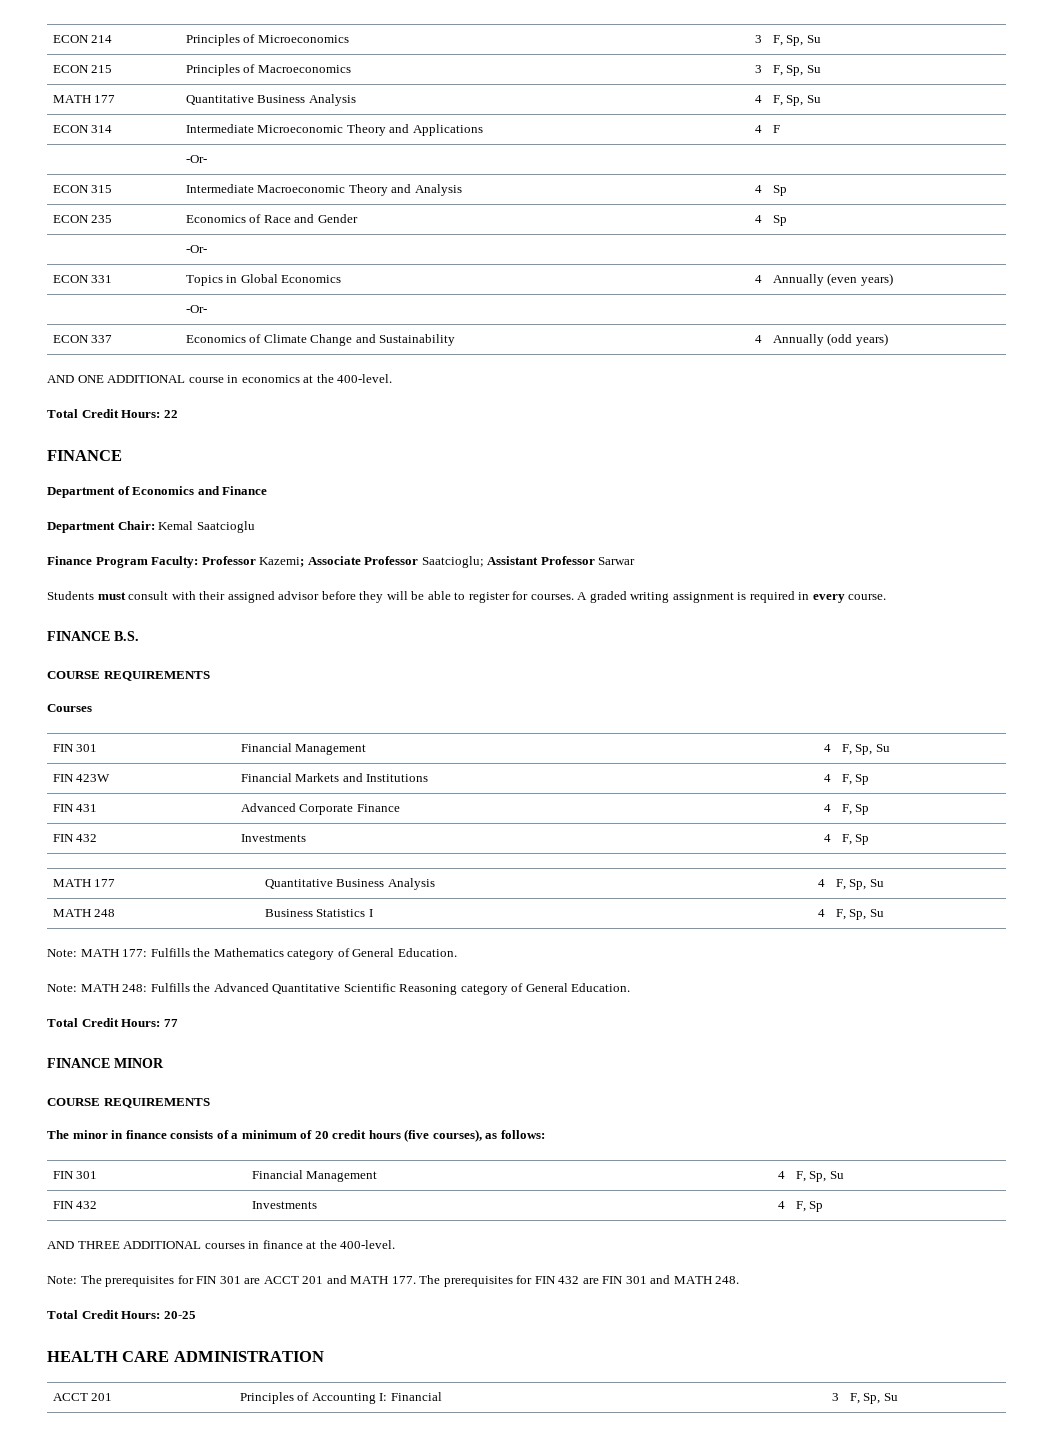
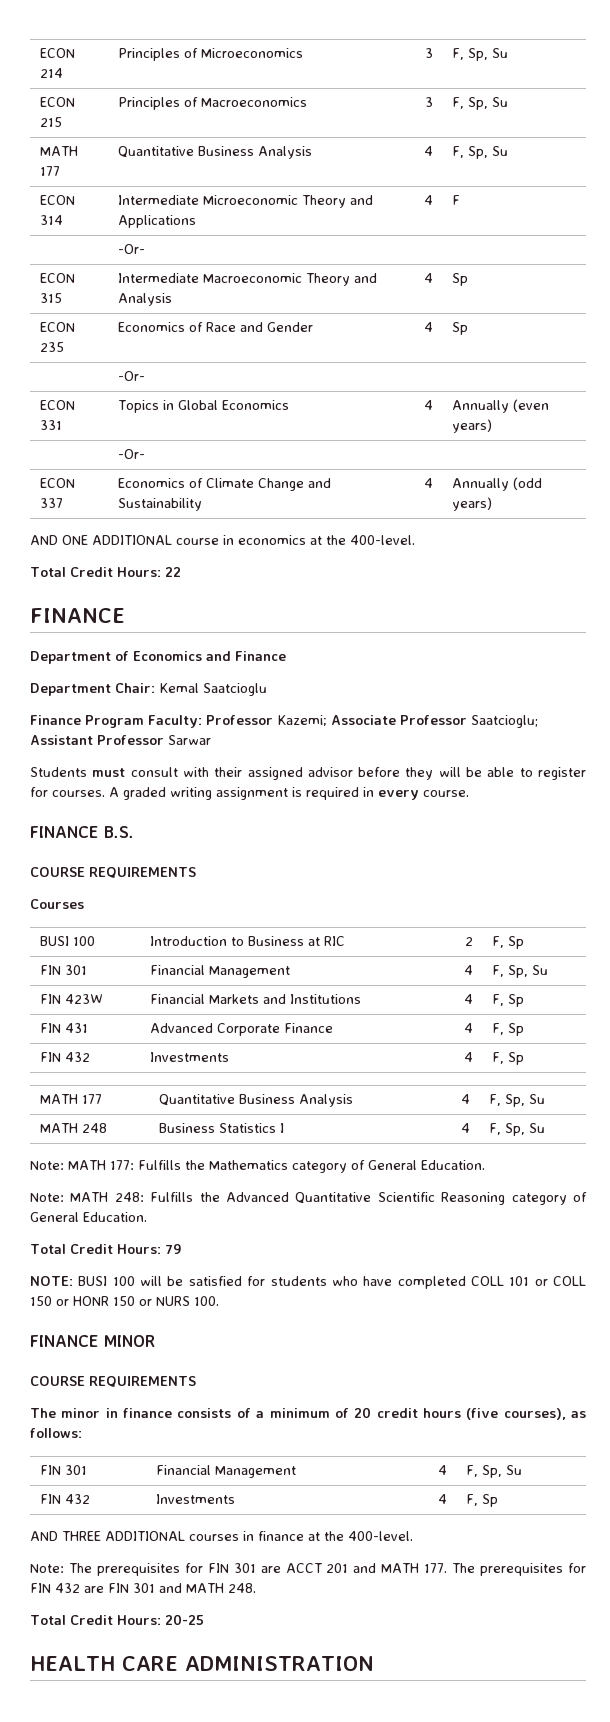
(92, 708) none -> [40,936,96,946] [150,936,346,946] [464,937,473,946] [492,936,525,949] // BUSI 100 | Introduction to Business at RIC | 2 | F, Sp
[163,1019,178,1027] 77 -> [164,1244,182,1254] [30,1276,586,1289] [30,1296,219,1306] 79 // NOTE: BUSI 100 will be satisfied for students who have completed COLL 101 or COLL 150 or HONR 150 or NURS 100.
[52,1393,113,1401] [239,1392,442,1404] [832,1393,840,1401] [849,1393,898,1404] // ACCT 201 | Principles of Accounting I: Financial | 3 | F, Sp, Su -> (374, 1663) none

